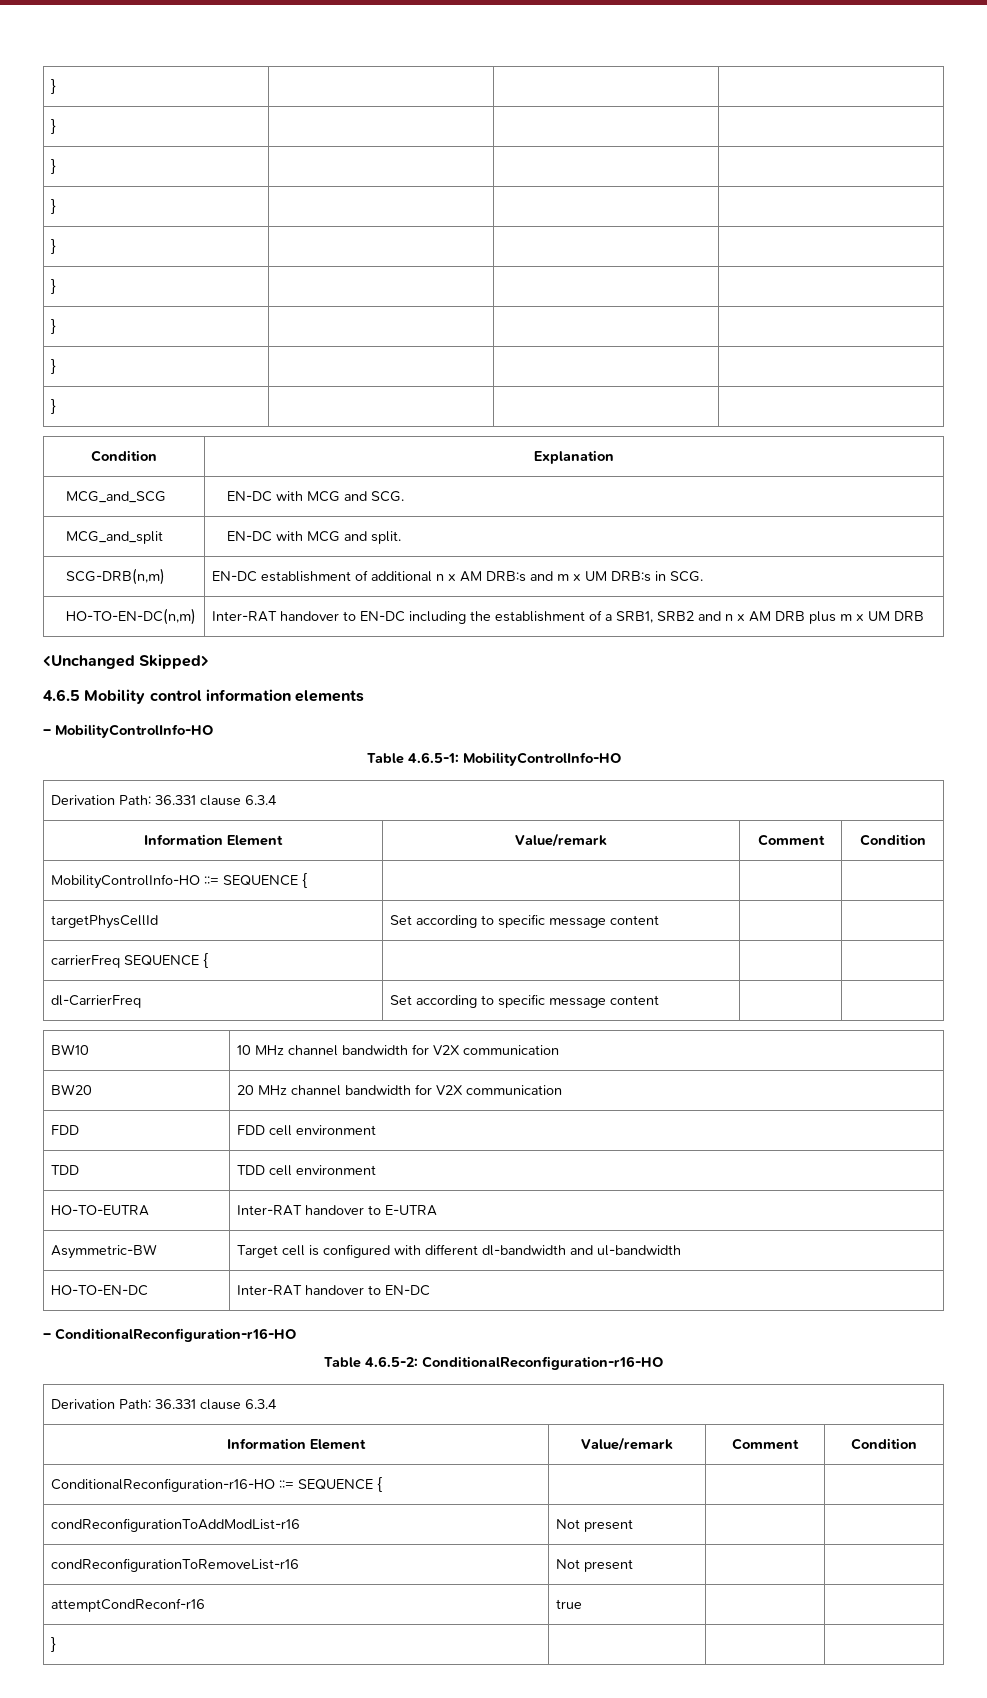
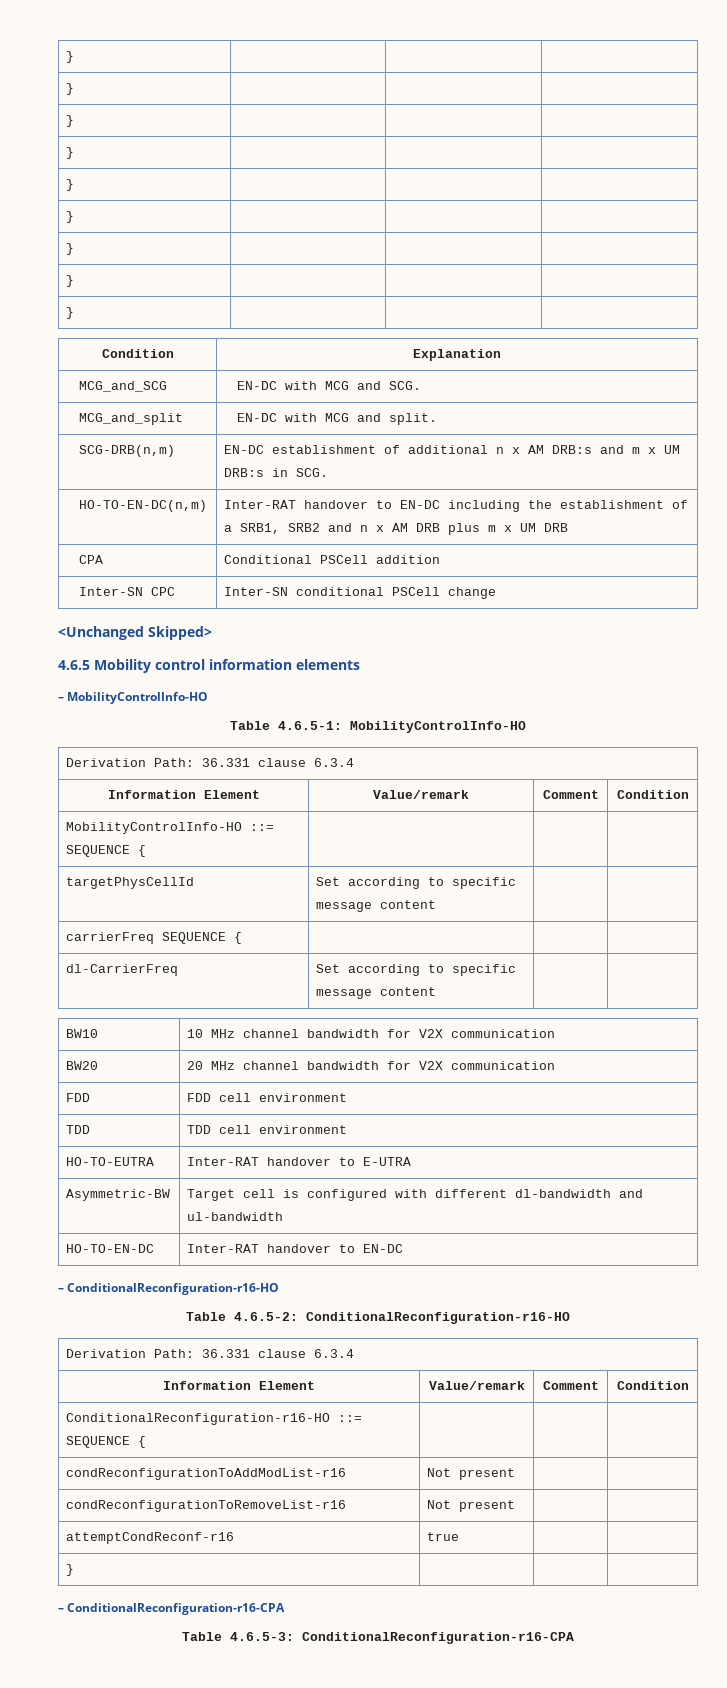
(924, 616) none -> [79,555,104,564] [224,555,441,564] [79,587,176,596] [224,587,497,599] // CPA | Conditional PSCell addition // Inter-SN CPC | Inter-SN conditional PSCell change
(56, 1644) none -> [58,1603,286,1615] [182,1632,574,1644] // – ConditionalReconfiguration-r16-CPA // Table 4.6.5-3: ConditionalReconfiguration-r16-CPA

